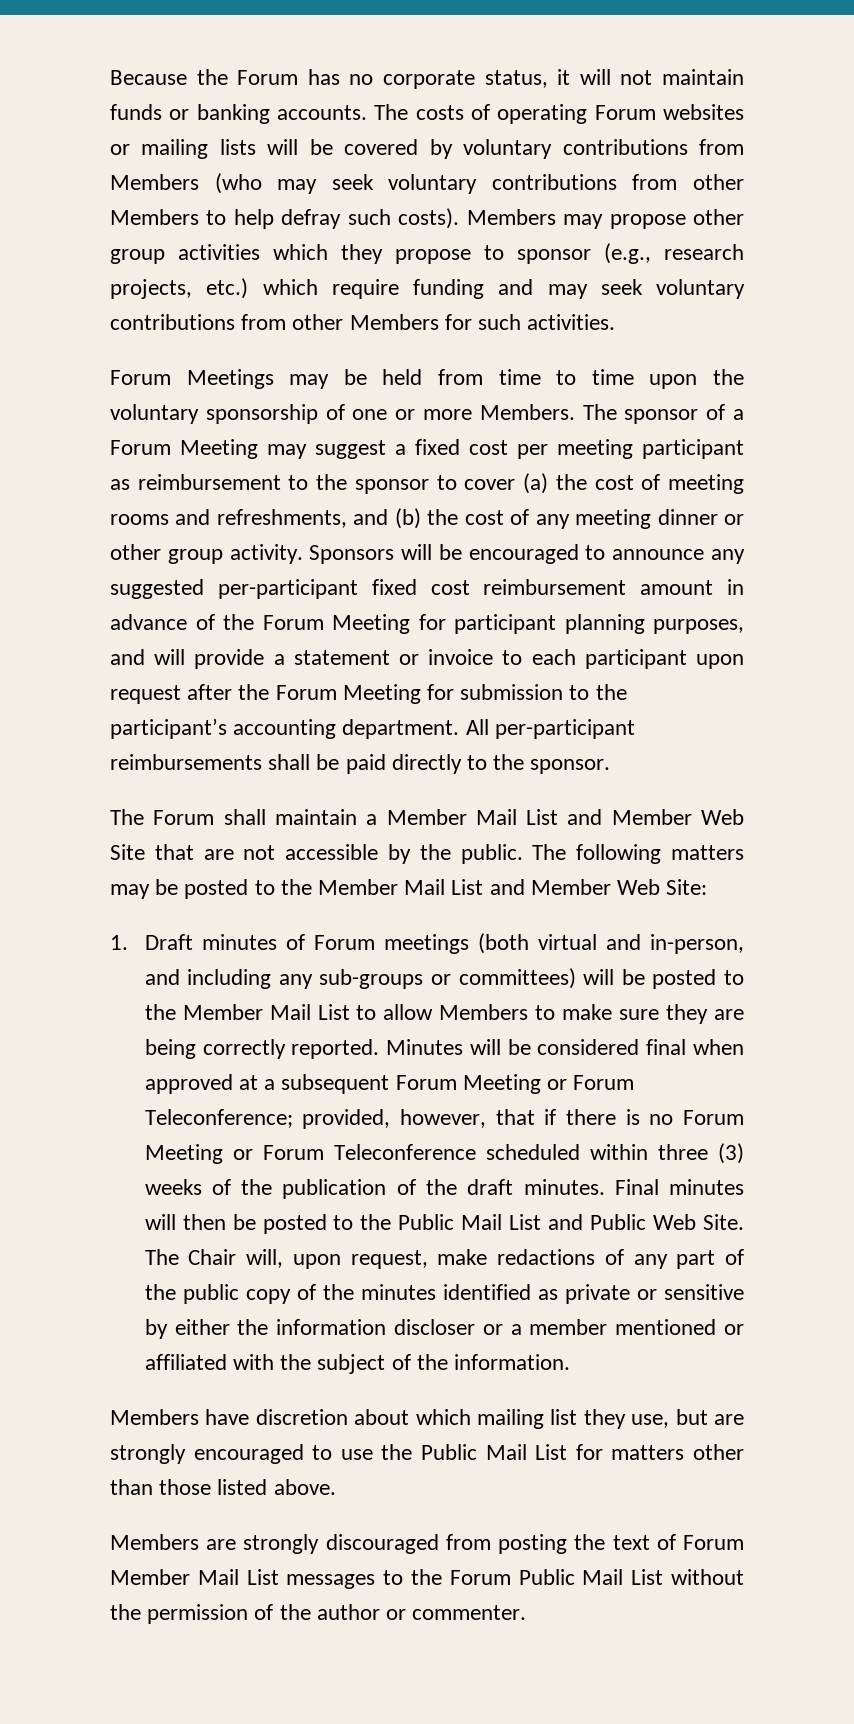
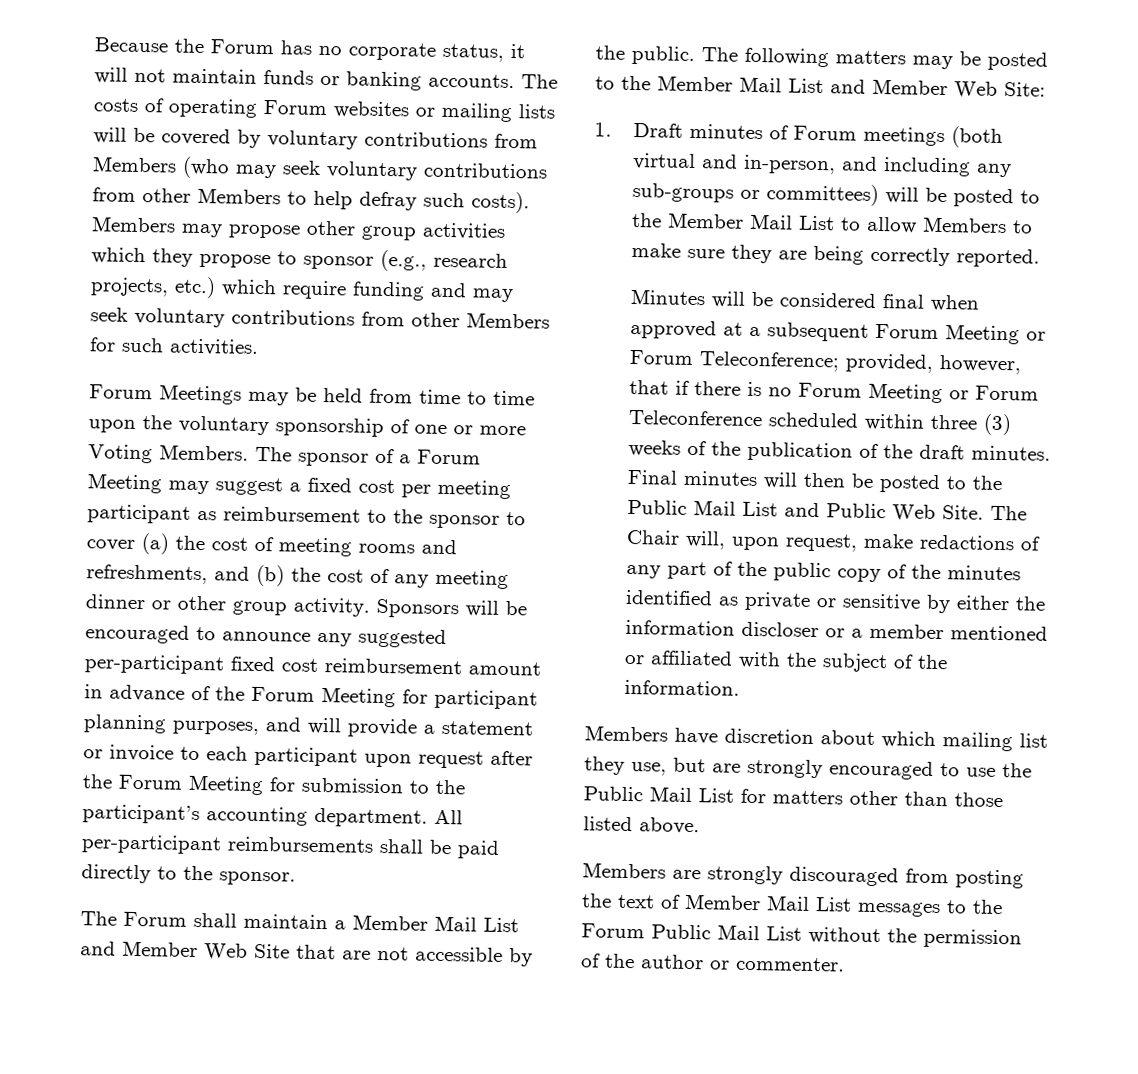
(473, 414) none -> [88,444,153,464] Voting
(380, 1049) none -> (1040, 258) //
[683,1535,744,1550] Forum -> (681, 901) none

